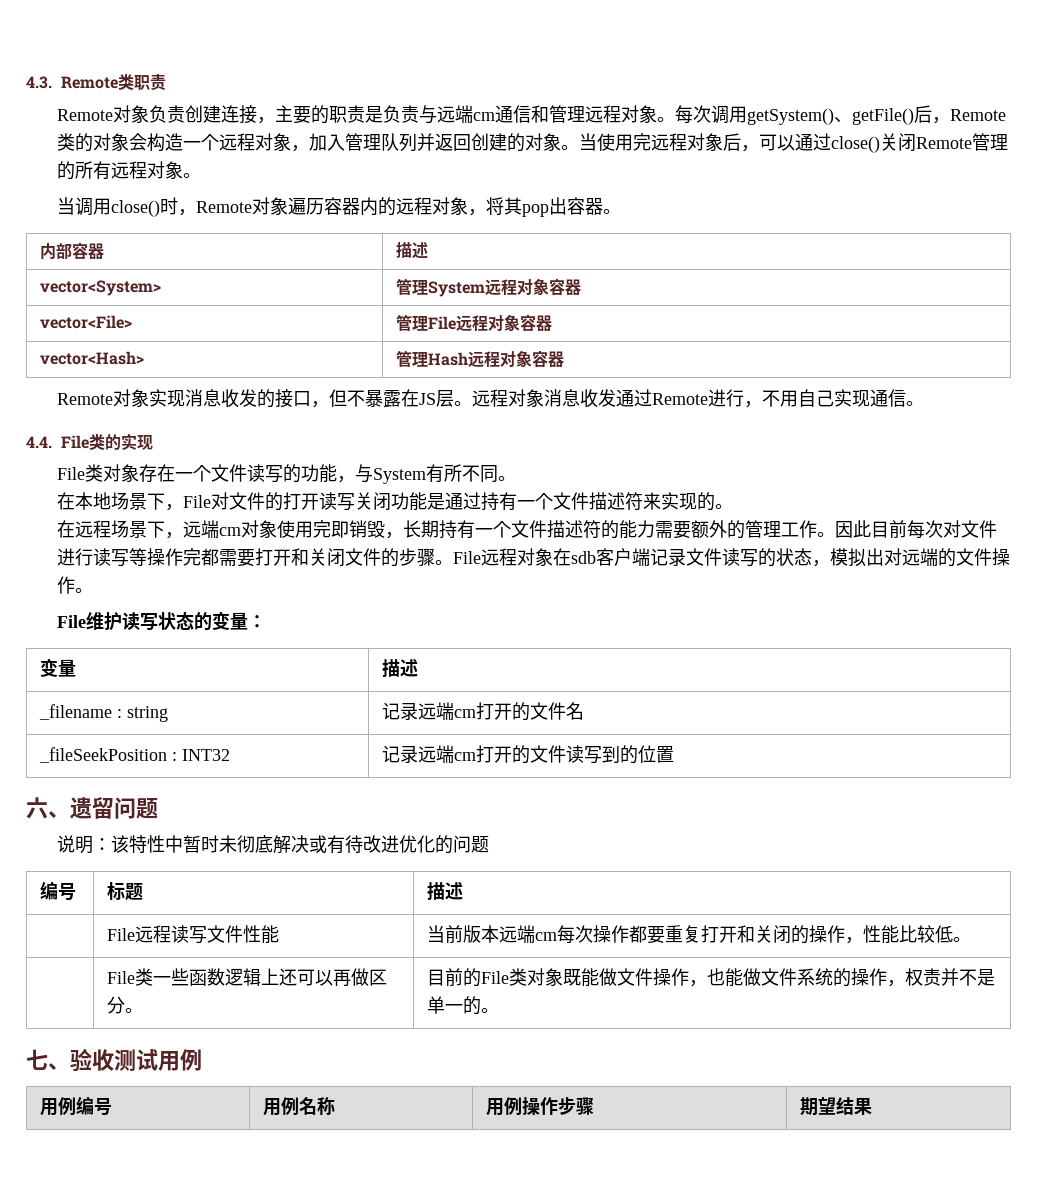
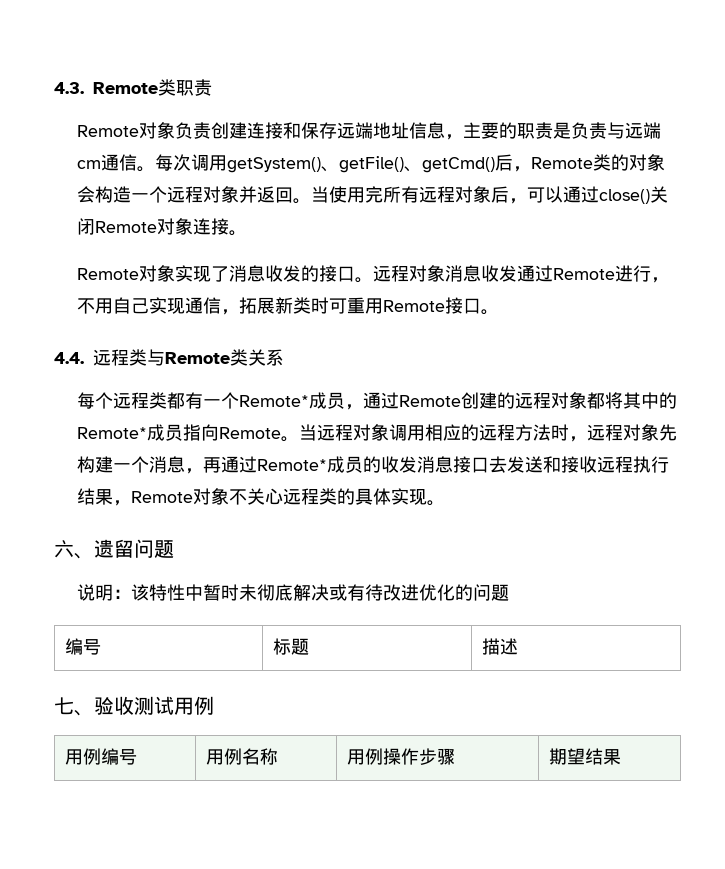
(258, 114) none -> [282,122,445,139] 和保存远端地址信息
[531,105,658,123] 和管理远程对象 -> (137, 162) none
(915, 116) none -> [403,157,495,173] 、getCmd()
[291,133,562,152] ，加入管理队列并返回创建的对象 -> [238,186,293,203] 并返回
(652, 142) none -> [382,186,419,203] 所有
[972,133,1009,151] [57,161,202,180] [57,197,622,217] [39,242,104,260] [395,242,428,259] [39,280,161,296] [395,278,581,297] [39,315,132,329] [395,314,552,332] [39,351,144,365] [395,350,564,368] 管理的所有远程对象。 // 当调用close()时，Remote对象遍历容器内的远程对象，将其pop出容器。 // 内部容器 | 描述 // vector<System> | 管理System远程对象容器 // vector<File> | 管理File远程对象容器 // vector<Hash> | 管理Hash远程对象容器 -> [156,218,247,236] 对象连接。
(186, 398) none -> [210,266,229,282] 了
[311,389,455,408] ，但不暴露在JS层 -> (355, 274) none
[906,401,925,406] [26,433,153,450] [57,464,517,484] [57,492,734,511] [57,520,998,539] [57,548,1011,567] [57,576,94,594] [57,611,267,631] [39,658,76,677] [381,659,418,677] [38,704,168,722] [381,702,584,721] [38,747,230,763] [381,745,674,764] 。 // 4.4. File类的实现 // File类对象存在一个文件读写的功能，与System有所不同。 // 在本地场景下，File对文件的打开读写关闭功能是通过持有一个文件描述符来实现的。 // 在远程场景下，远端cm对象使用完即销毁，长期持有一个文件描述符的能力需要额外的管理工作。因此目前每次对文件进行读写等操作完都需要打开和关闭文件的步骤。File远程对象在sdb客户端记录文件读写的状态，模拟出对远端的文件操作。 // File维护读写状态的变量： // 变量 | 描述 // _filename : string | 记录远端cm打开的文件名 // _fileSeekPosition : INT32 | 记录远端cm打开的文件读写到的位置 -> [220,297,499,315] [54,349,284,366] [76,392,677,410] [76,424,677,442] [76,456,669,474] [76,488,445,506] ，拓展新类时可重用Remote接口。 // 4.4.远程类与Remote类关系 // 每个远程类都有一个Remote*成员，通过Remote创建的远程对象都将其中的Remote*成员指向Remote。当远程对象调用相应的远程方法时，远程对象先构建一个消息，再通过Remote*成员的收发消息接口去发送和接收远程执行结果，Remote对象不关心远程类的具体实现。
[106,925,279,944] [426,925,971,944] [106,968,387,987] [106,996,143,1014] [426,968,995,987] [426,996,499,1015] // | File远程读写文件性能 | 当前版本远端cm每次操作都要重复打开和关闭的操作，性能比较低。 // | File类一些函数逻辑上还可以再做区分。 | 目前的File类对象既能做文件操作，也能做文件系统的操作，权责并不是单一的。 -> (519, 646) none

